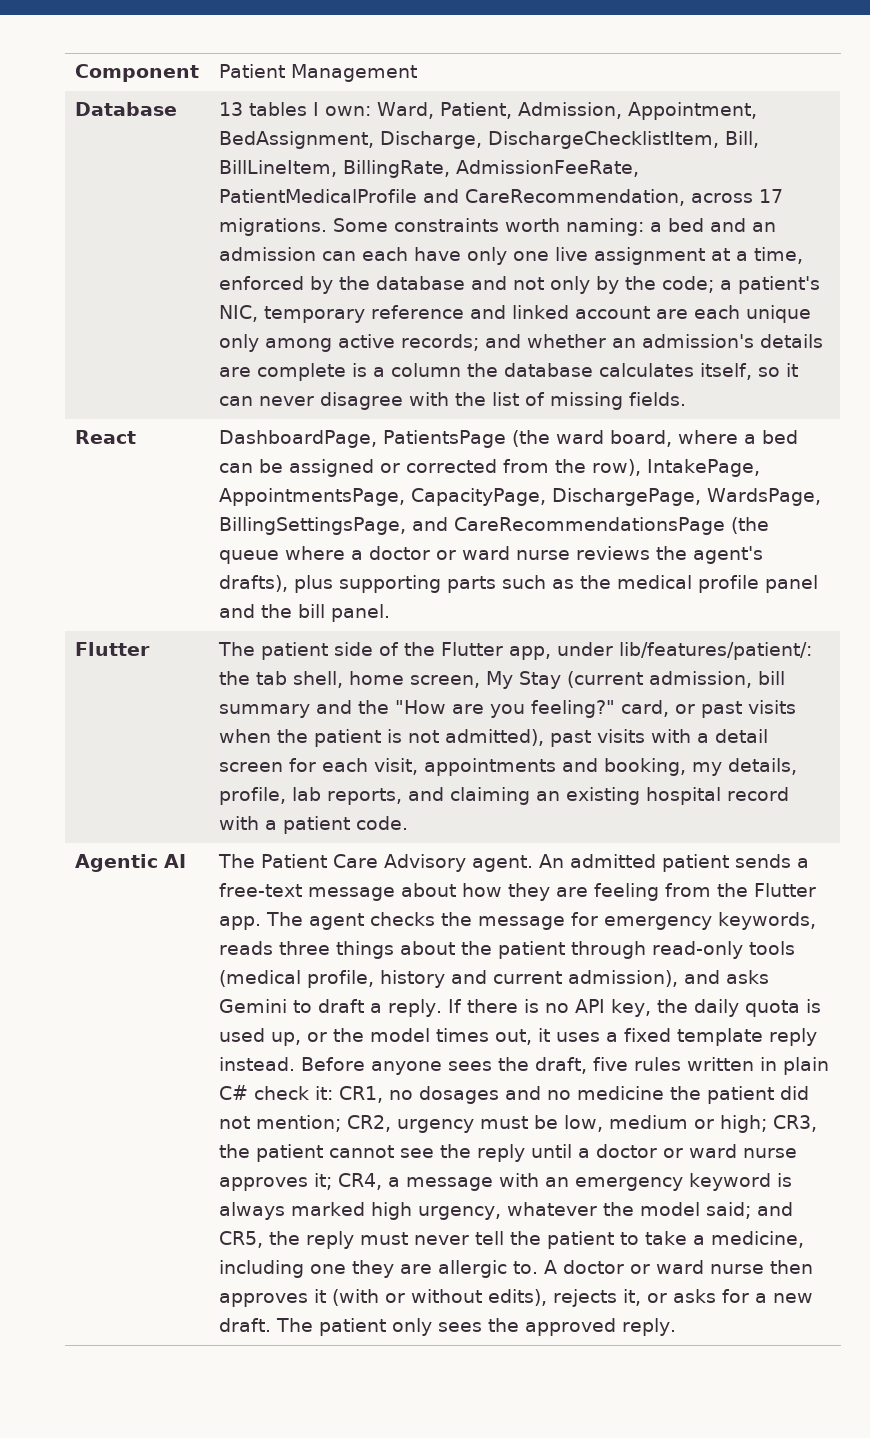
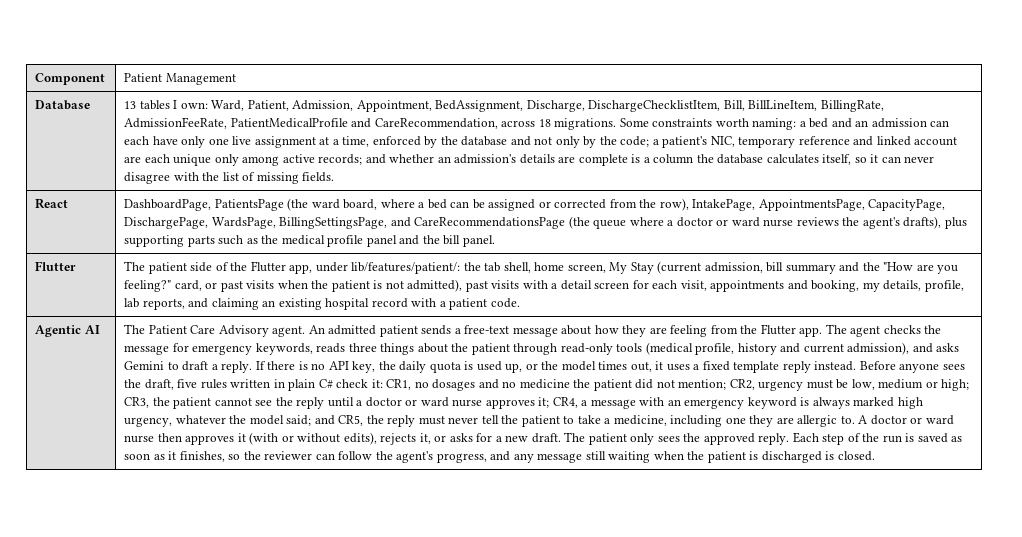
[758,189,783,203] 17 -> [538,119,551,127] 18
(676, 1327) none -> [792,432,963,445] [124,451,875,463] Each step of the run is saved as soon as it finishes, so the reviewer can follow the agent's progress, and any message still waiting when the patient is discharged is closed.

